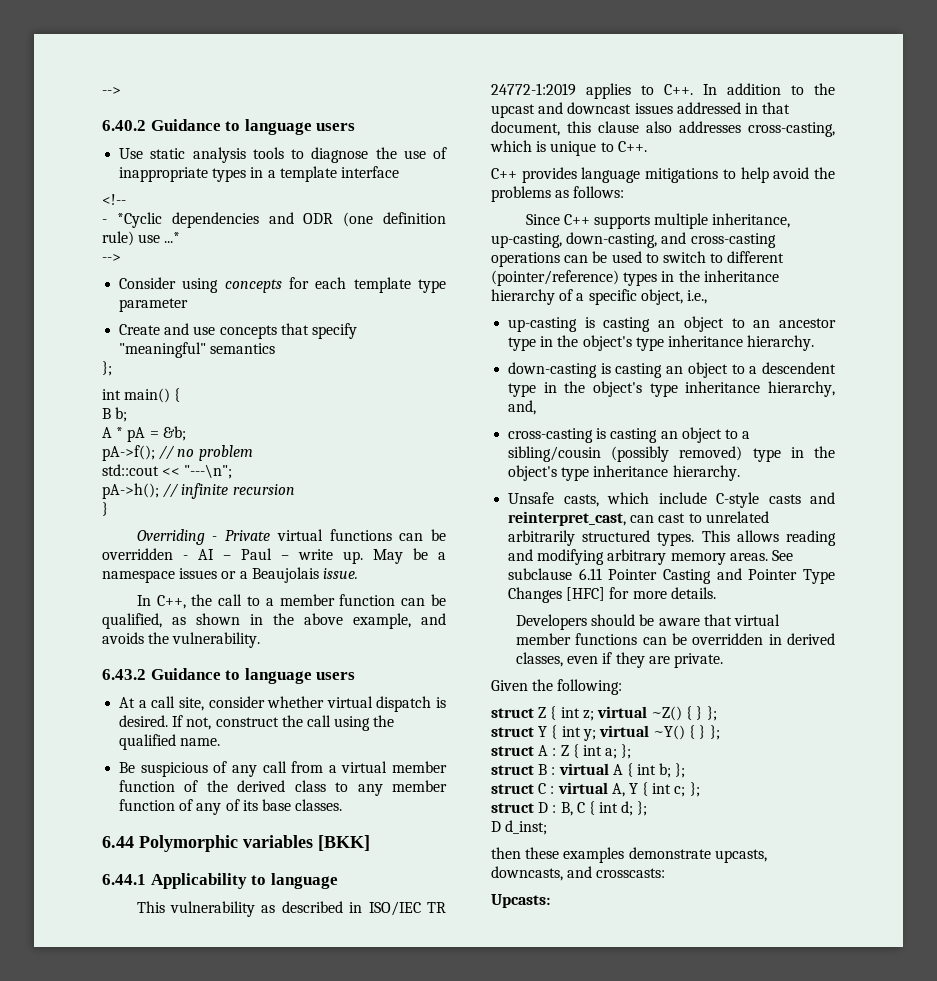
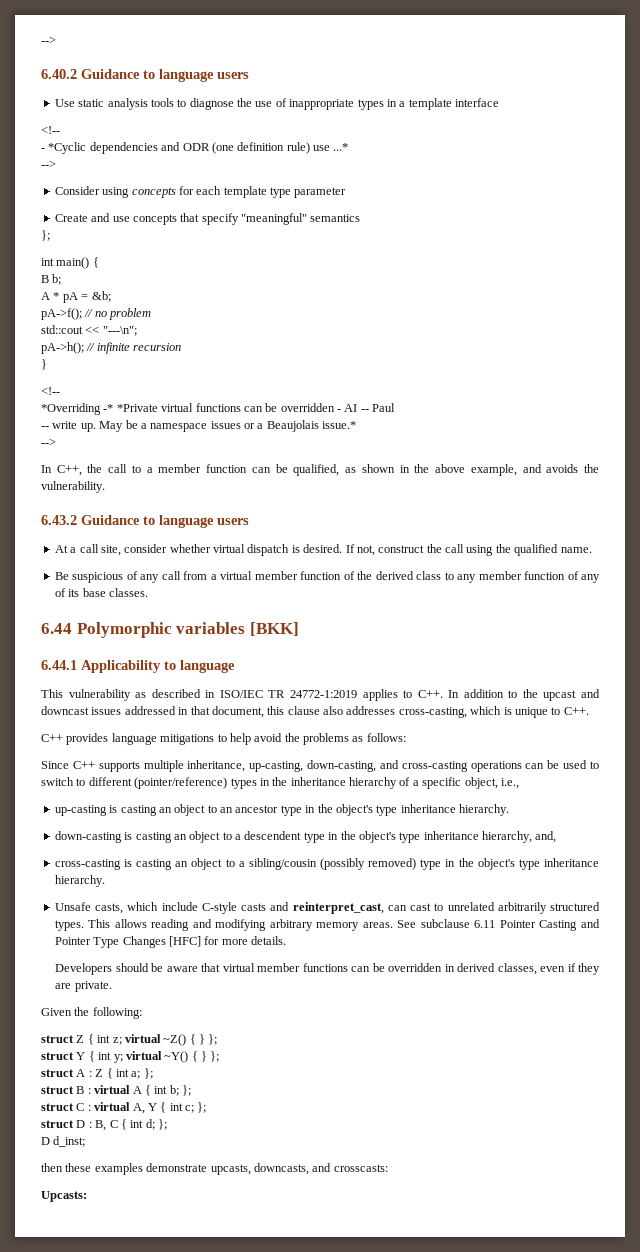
[136,529,271,545] Overriding - Private -> [41,387,60,395] [41,403,158,415] <!-- // *Overriding -* *Private
[223,555,231,560] – -> [360,409,369,412] --
[281,555,289,560] – -> [41,426,49,429] // --
[322,568,358,579] issue. -> [322,421,357,429] [41,438,56,446] issue.* // -->

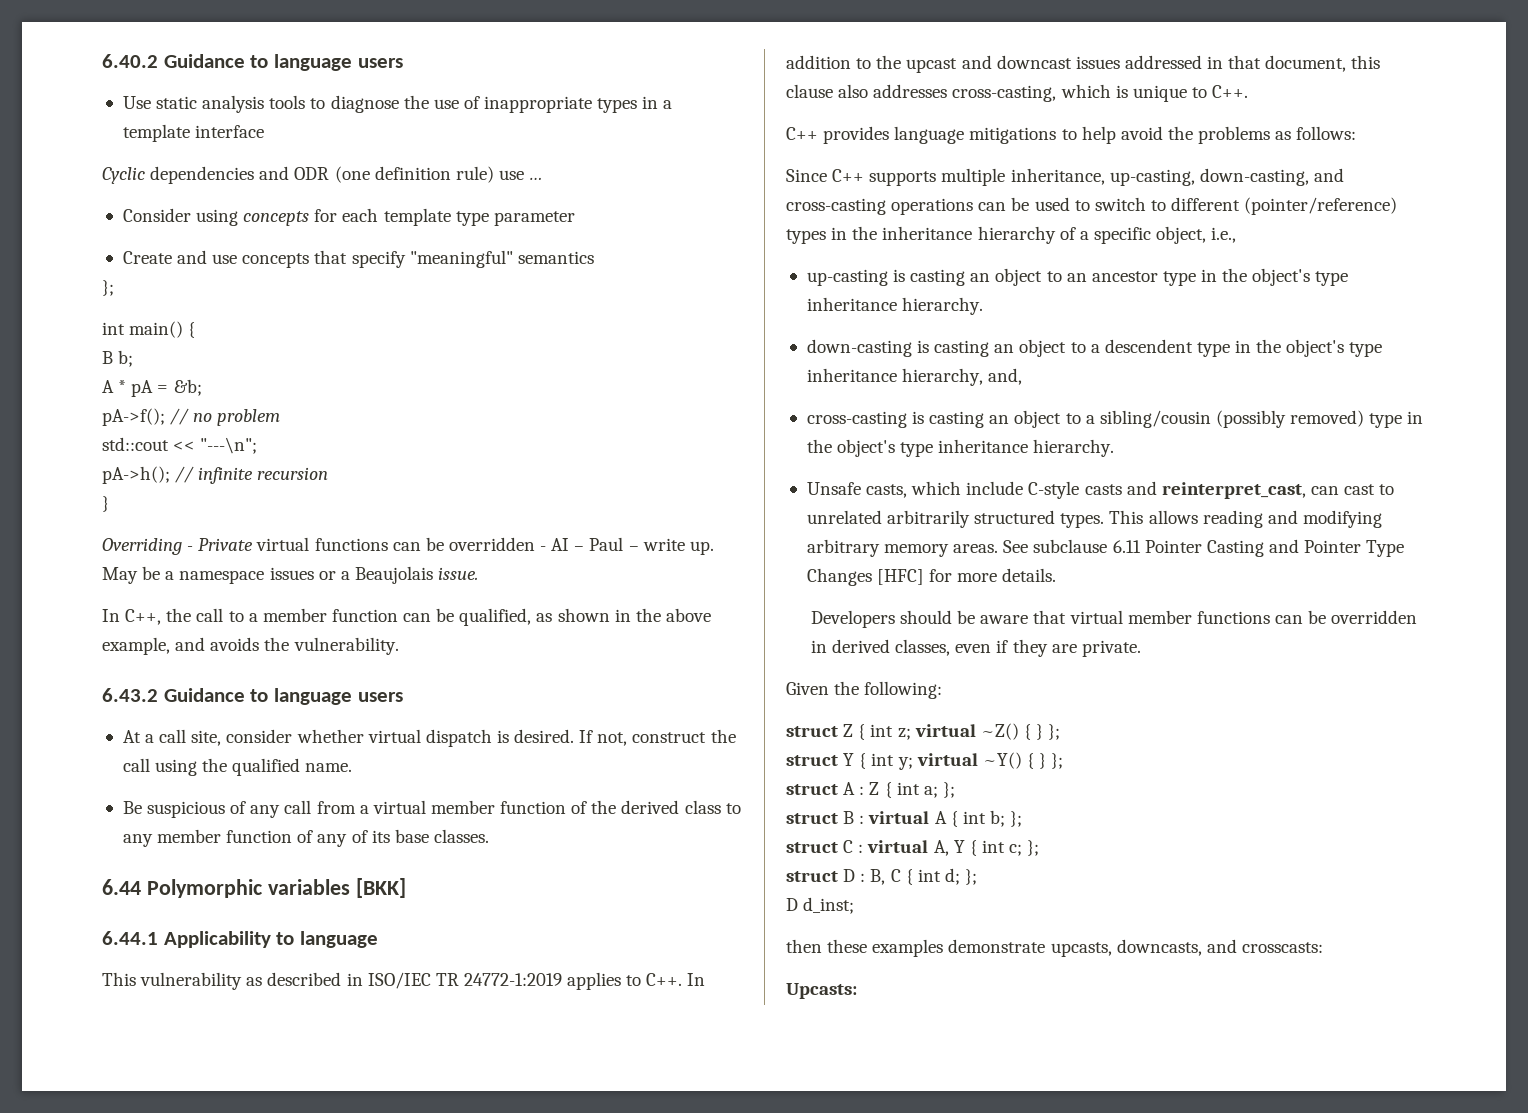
[41,36,56,44] --> // -> (102, 61) none
[41,126,60,134] [41,142,87,154] <!-- // - *Cyclic -> [102,167,145,184] Cyclic
[333,143,349,151] [41,160,56,168] ...* // --> -> [529,177,544,180] …
[41,387,60,395] [41,403,158,415] <!-- // *Overriding -* *Private -> [102,538,254,555] Overriding - Private
[360,409,369,412] -- -> [574,546,585,551] –
[41,426,49,429] // -- -> [628,546,639,551] –
[322,421,357,429] [41,438,56,446] issue.* // --> -> [438,567,479,580] issue.

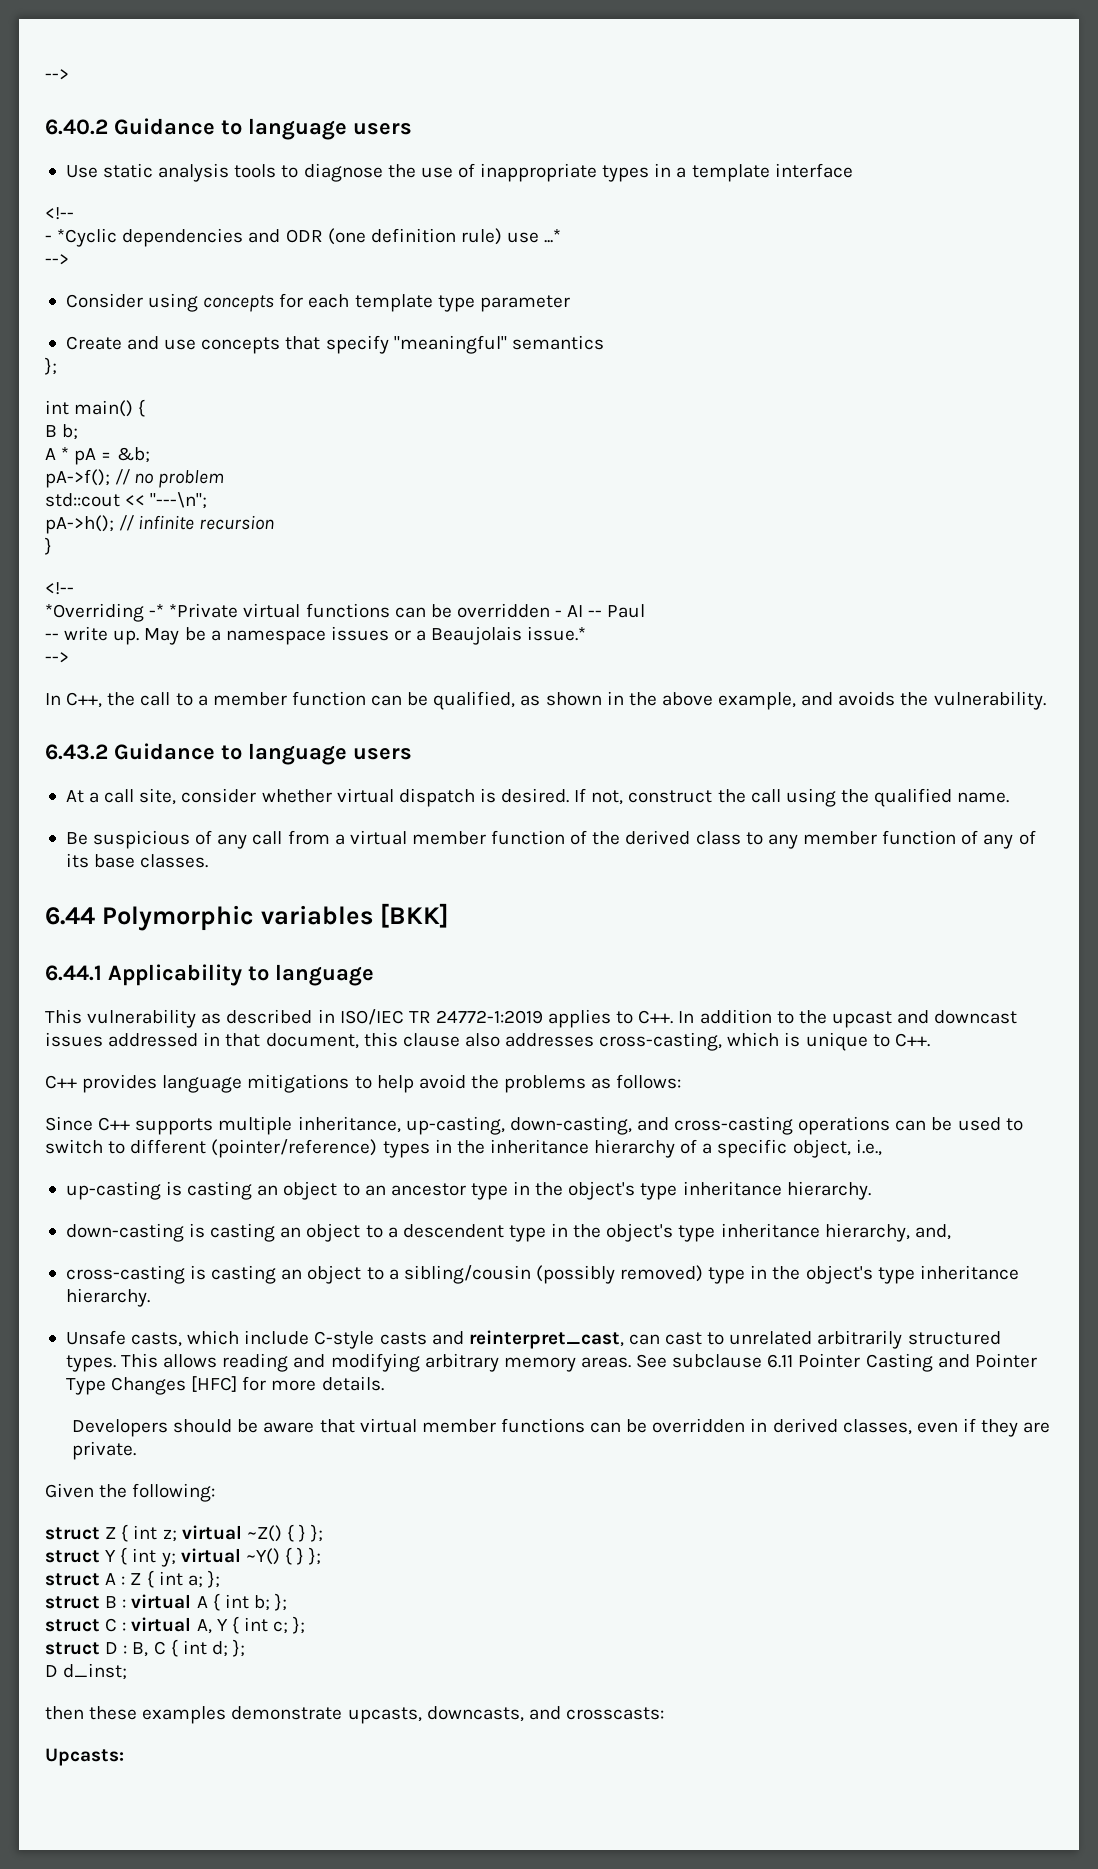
(102, 61) none -> [45,69,69,80] --> //
[102,167,145,184] Cyclic -> [45,207,74,220] [45,228,118,247] <!-- // - *Cyclic
[529,177,544,180] … -> [544,229,562,243] [45,254,69,265] ...* // -->
[102,538,254,555] Overriding - Private -> [45,582,74,595] [45,603,239,622] <!-- // *Overriding -* *Private
[574,546,585,551] – -> [588,610,603,617] --
[628,546,639,551] – -> [45,633,59,640] // --
[438,567,479,580] issue. -> [527,626,587,641] [45,652,69,663] issue.* // -->

